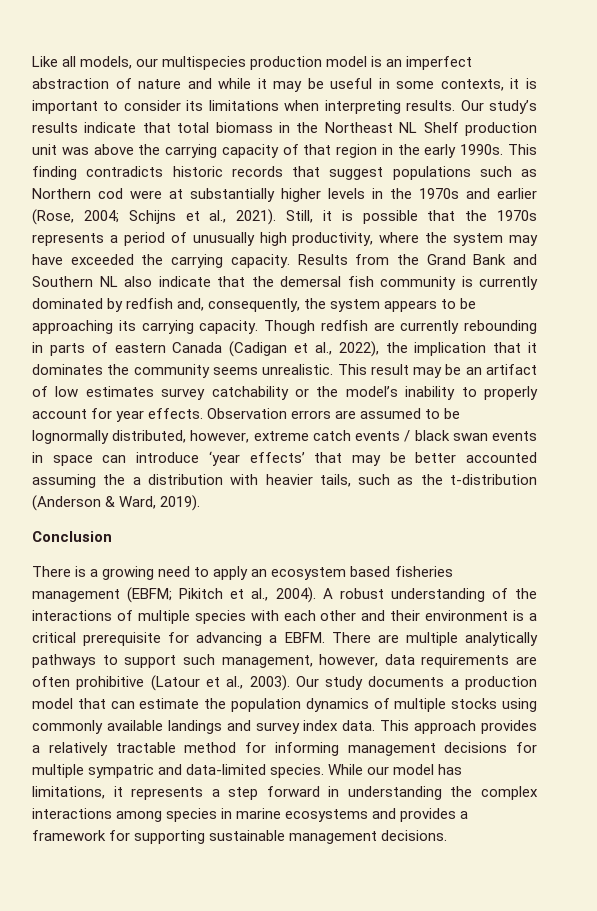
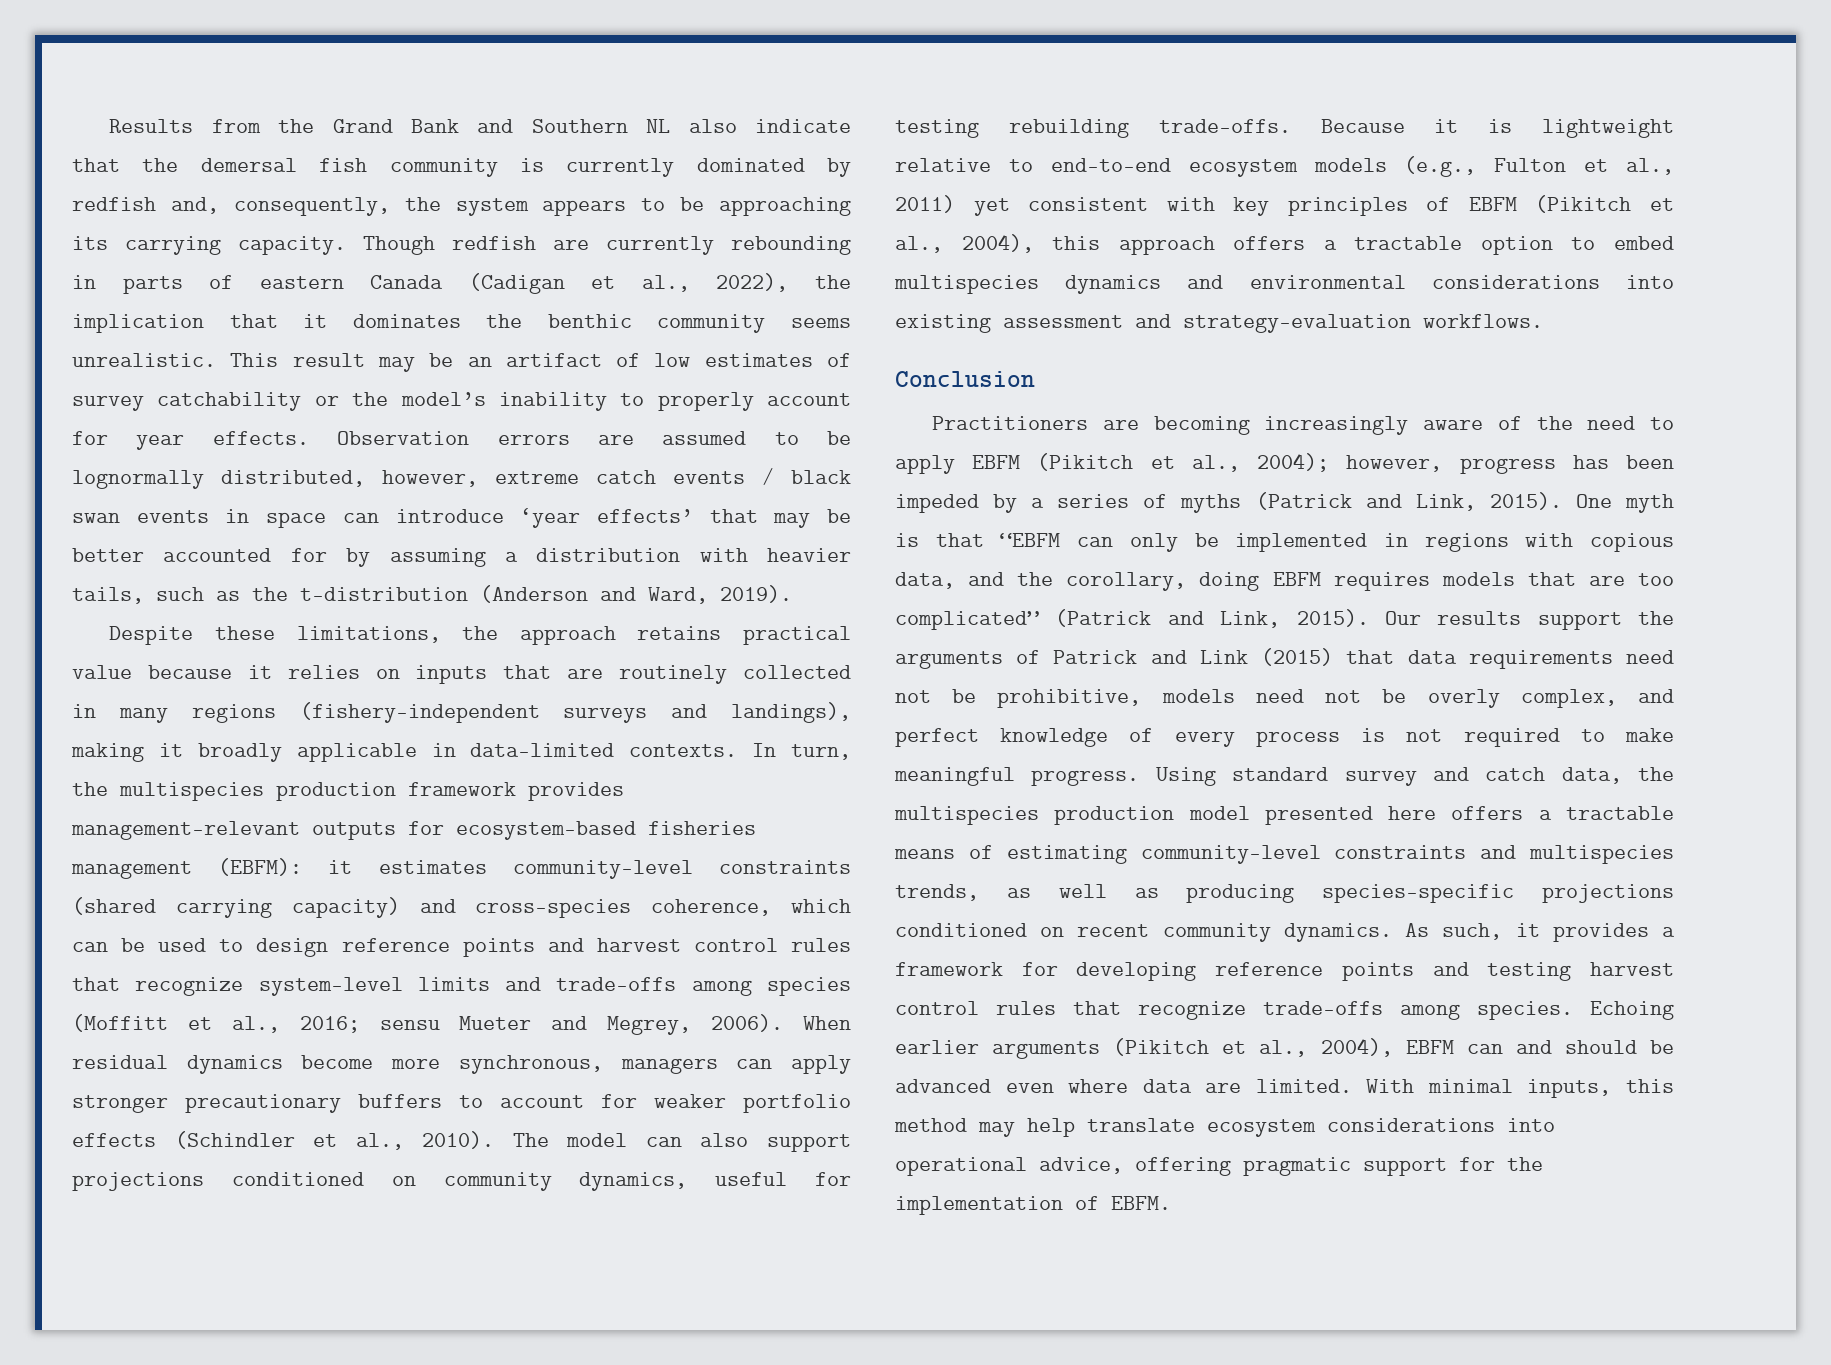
[32,56,473,70] [32,78,538,92] [32,100,538,114] [32,122,537,136] [32,144,537,158] [32,166,537,180] [32,188,537,202] [32,209,537,225] [32,232,538,246] [32,254,290,268] Like all models, our multispecies production model is an imperfect abstraction of nature and while it may be useful in some contexts, it is important to consider its limitations when interpreting results. Our study’s results indicate that total biomass in the Northeast NL Shelf production unit was above the carrying capacity of that region in the early 1990s. This finding contradicts historic records that suggest populations such as Northern cod were at substantially higher levels in the 1970s and earlier (Rose, 2004; Schijns et al., 2021). Still, it is possible that the 1970s represents a period of unusually high productivity, where the system may have exceeded the carrying capacity. -> (109, 126) none
(130, 369) none -> [547,314,632,328] benthic
(154, 391) none -> [826,353,851,367] of
[32,474,126,488] assuming the -> [290,548,486,567] for by assuming
[105,496,116,507] & -> [600,587,636,601] and
[32,531,112,542] [32,566,453,580] [32,587,538,603] [32,610,538,624] [32,632,538,646] [32,654,537,668] [32,675,537,691] [32,698,537,712] [32,720,538,734] [32,742,537,756] [32,764,463,778] [32,786,538,800] [32,808,469,822] [32,830,448,844] Conclusion // There is a growing need to apply an ecosystem based fisheries management (EBFM; Pikitch et al., 2004). A robust understanding of the interactions of multiple species with each other and their environment is a critical prerequisite for advancing a EBFM. There are multiple analytically pathways to support such management, however, data requirements are often prohibitive (Latour et al., 2003). Our study documents a production model that can estimate the population dynamics of multiple stocks using commonly available landings and survey index data. This approach provides a relatively tractable method for informing management decisions for multiple sympatric and data-limited species. While our model has limitations, it represents a step forward in understanding the complex interactions among species in marine ecosystems and provides a framework for supporting sustainable management decisions. -> [109,626,851,645] [72,665,852,684] [72,702,851,723] [71,743,851,762] [72,782,624,801] [71,821,756,840] [71,858,851,879] [72,897,851,918] [72,938,852,957] [72,977,851,996] [72,1014,852,1035] [72,1055,851,1074] [72,1094,851,1113] [72,1131,851,1152] [72,1172,851,1191] [895,119,1674,138] [895,156,1674,177] [895,195,1674,216] [895,234,1674,255] [894,275,1674,294] [895,314,1543,333] [895,371,1035,387] [932,416,1674,435] [895,453,1674,474] [895,492,1674,513] [895,533,1674,552] [895,572,1674,591] [895,609,1674,630] [895,648,1674,669] [895,689,1674,708] [895,728,1674,747] [894,767,1674,786] [894,806,1674,825] [894,845,1674,864] [895,884,1674,903] [895,923,1675,942] [895,962,1674,981] [895,1001,1674,1020] [895,1038,1675,1059] [895,1079,1674,1098] [894,1118,1555,1137] [895,1157,1543,1176] [895,1196,1171,1215] Despite these limitations, the approach retains practical value because it relies on inputs that are routinely collected in many regions (fishery‐independent surveys and landings), making it broadly applicable in data-limited contexts. In turn, the multispecies production framework provides management-relevant outputs for ecosystem-based fisheries management (EBFM): it estimates community-level constraints (shared carrying capacity) and cross-species coherence, which can be used to design reference points and harvest control rules that recognize system-level limits and trade-offs among species (Moffitt et al., 2016; sensu Mueter and Megrey, 2006). When residual dynamics become more synchronous, managers can apply stronger precautionary buffers to account for weaker portfolio effects (Schindler et al., 2010). The model can also support projections conditioned on community dynamics, useful for testing rebuilding trade-offs. Because it is lightweight relative to end-to-end ecosystem models (e.g., Fulton et al., 2011) yet consistent with key principles of EBFM (Pikitch et al., 2004), this approach offers a tractable option to embed multispecies dynamics and environmental considerations into existing assessment and strategy-evaluation workflows. // Conclusion // Practitioners are becoming increasingly aware of the need to apply EBFM (Pikitch et al., 2004); however, progress has been impeded by a series of myths (Patrick and Link, 2015). One myth is that “EBFM can only be implemented in regions with copious data, and the corollary, doing EBFM requires models that are too complicated” (Patrick and Link, 2015). Our results support the arguments of Patrick and Link (2015) that data requirements need not be prohibitive, models need not be overly complex, and perfect knowledge of every process is not required to make meaningful progress. Using standard survey and catch data, the multispecies production model presented here offers a tractable means of estimating community-level constraints and multispecies trends, as well as producing species-specific projections conditioned on recent community dynamics. As such, it provides a framework for developing reference points and testing harvest control rules that recognize trade-offs among species. Echoing earlier arguments (Pikitch et al., 2004), EBFM can and should be advanced even where data are limited. With minimal inputs, this method may help translate ecosystem considerations into operational advice, offering pragmatic support for the implementation of EBFM.

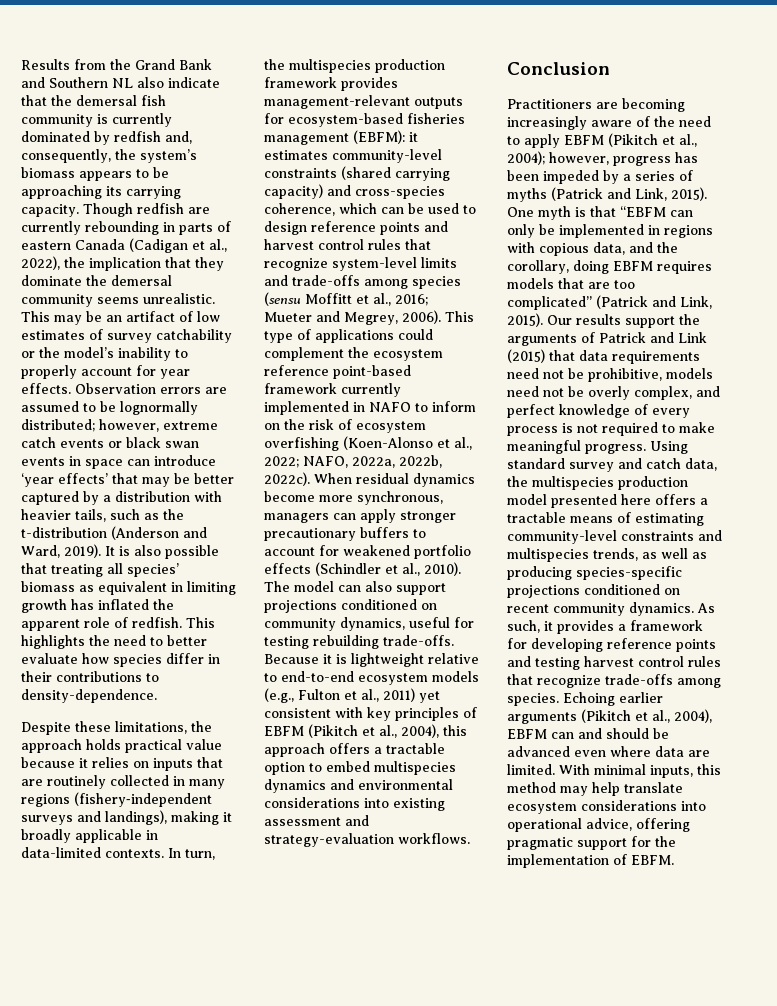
[455,198,529,216] system -> [140,149,197,163] [21,167,75,178] system’s biomass
[303,314,632,328] it dominates the benthic -> [195,257,224,271] [21,275,172,286] they dominate the demersal
[292,353,365,367] result -> (50, 316) none
[221,470,365,487] distributed, -> [21,419,95,432] distributed;
[762,468,774,485] / -> [108,441,122,448] or
[163,548,486,567] accounted for by assuming -> [21,491,99,505] captured by
(792, 594) none -> [105,545,219,559] [21,563,179,577] [21,581,236,595] [21,599,174,613] [21,617,215,631] [21,635,207,649] [21,653,220,667] [21,671,159,682] [21,689,157,703] It is also possible that treating all species’ biomass as equivalent in limiting growth has inflated the apparent role of redfish. This highlights the need to better evaluate how species differ in their contributions to density-dependence.
[637,626,722,640] retains -> [86,739,121,750] holds
[72,1014,168,1032] (Moffitt -> [264,292,352,306] (sensu Moffitt
[379,1020,440,1030] sensu -> (428, 300) none
(784, 1023) none -> [445,311,474,322] [264,329,433,343] [264,347,443,361] [264,365,411,379] [264,383,401,397] [264,401,476,415] [264,419,426,433] [264,436,472,451] [264,455,442,468] [264,472,310,486] This type of applications could complement the ecosystem reference point-based framework currently implemented in NAFO to inform on the risk of ecosystem overfishing (Koen-Alonso et al., 2022; NAFO, 2022a, 2022b, 2022c).
[654,1094,726,1108] weaker -> [343,545,410,556] weakened

